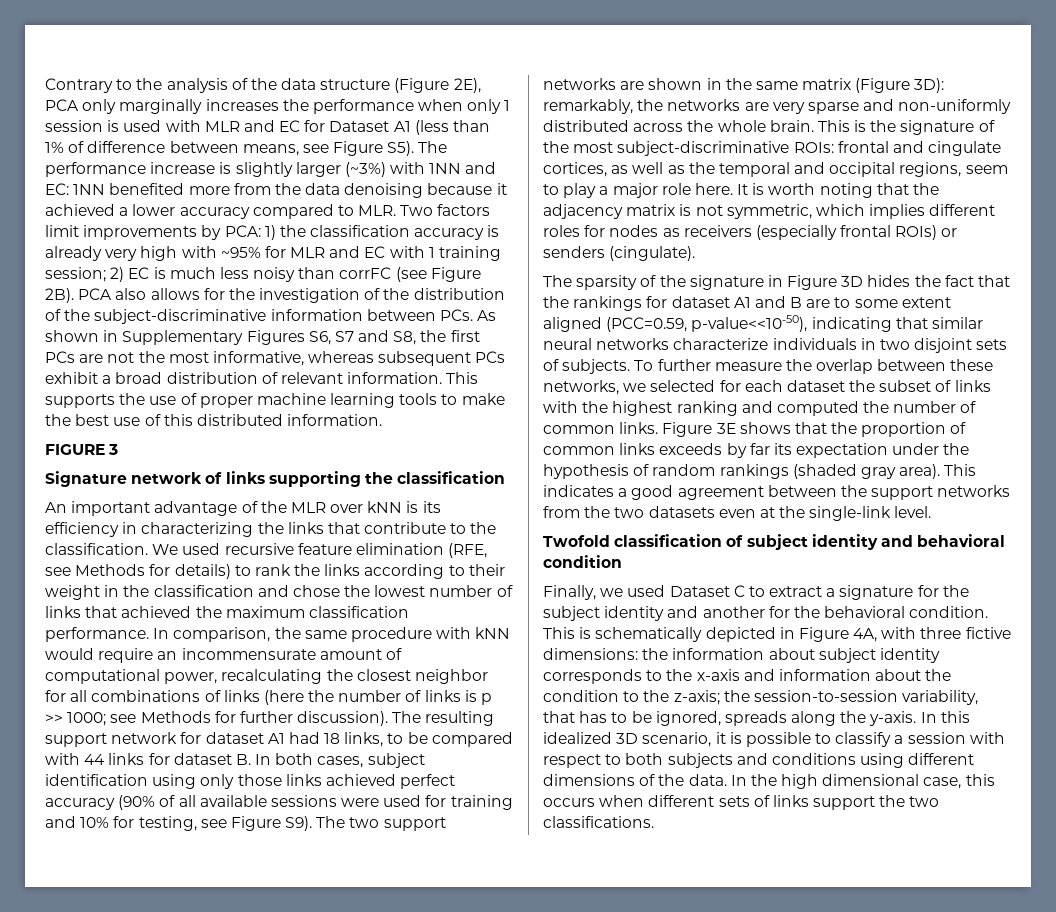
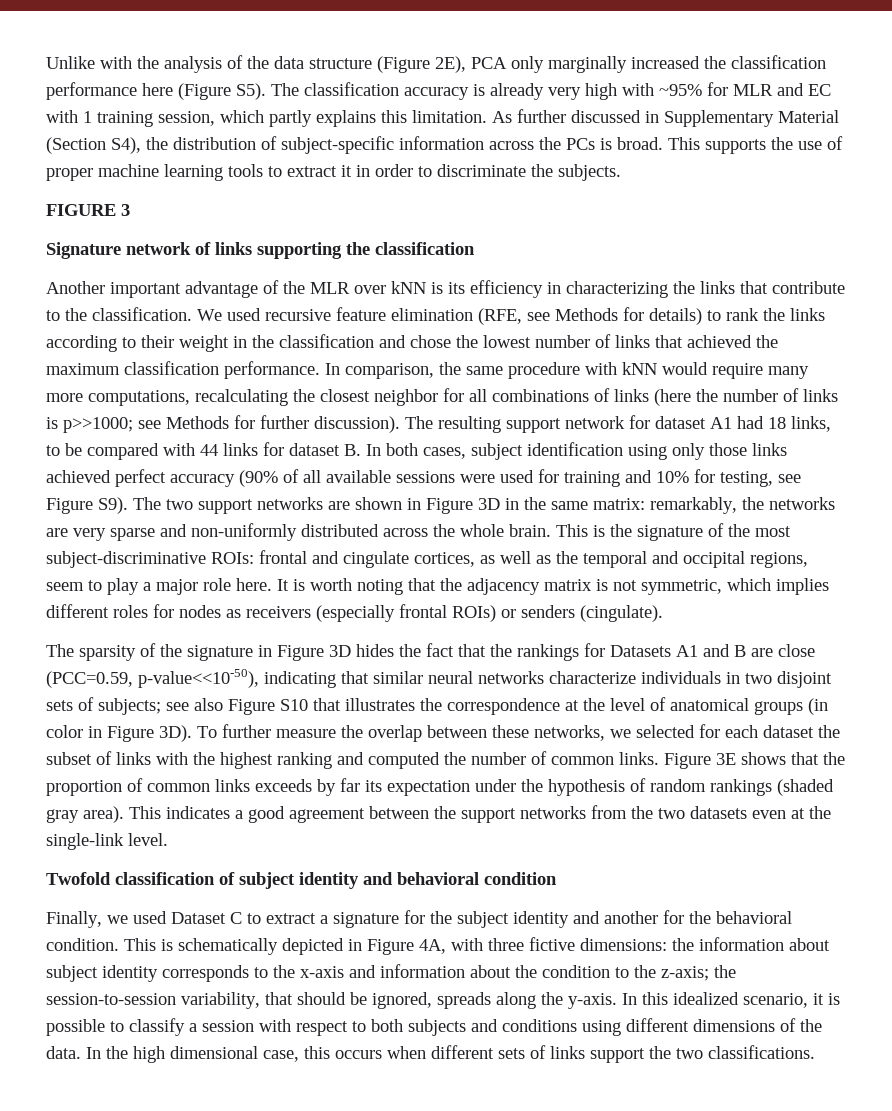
[45,78,133,93] Contrary to -> [46,56,132,69] Unlike with
[205,99,511,114] [45,120,491,135] [45,141,448,156] [45,162,497,177] [45,183,507,198] [45,204,491,219] [45,225,306,240] increases the performance when only 1 session is used with MLR and EC for Dataset A1 (less than 1% of difference between means, see Figure S5). The performance increase is slightly larger (~3%) with 1NN and EC: 1NN benefited more from the data denoising because it achieved a lower accuracy compared to MLR. Two factors limit improvements by PCA: 1) the -> [631,55,826,69] [46,82,299,100] increased the classification performance here (Figure S5). The
[45,267,481,282] [45,288,505,303] [45,309,497,324] [45,330,480,345] [45,351,506,366] [45,372,443,384] session; 2) EC is much less noisy than corrFC (see Figure 2B). PCA also allows for the investigation of the distribution of the subject-discriminative information between PCs. As shown in Supplementary Figures S6, S7 and S8, the first PCs are not the most informative, whereas subsequent PCs exhibit a broad distribution of relevant information. -> [158,109,839,127] [46,136,663,154] session, which partly explains this limitation. As further discussed in Supplementary Material (Section S4), the distribution of subject-specific information across the PCs is broad.
[461,393,505,405] [45,414,383,426] make the best use of this distributed information. -> [287,164,621,181] extract it in order to discriminate the subjects.
[45,502,67,513] An -> [46,281,105,294] Another
[157,648,402,660] [45,669,218,684] an incommensurate amount of computational power, -> [768,366,809,379] [46,390,190,406] many more computations,
[481,693,493,705] [45,712,107,726] p >> 1000; -> [63,417,133,433] p>>1000;
[725,78,945,93] the same matrix (Figure 3D): -> [426,497,645,514] Figure 3D in the same matrix:
[671,296,730,308] dataset -> [610,645,671,657] Datasets
[834,297,951,308] [543,317,602,332] to some extent aligned -> [778,644,815,657] close
[562,359,631,374] subjects. -> [98,697,828,715] [46,725,192,742] subjects; see also Figure S10 that illustrates the correspondence at the level of anatomical groups (in color in Figure 3D).
[579,711,628,723] has to -> [297,992,346,1005] should
[616,733,639,744] 3D -> (739, 998) none

